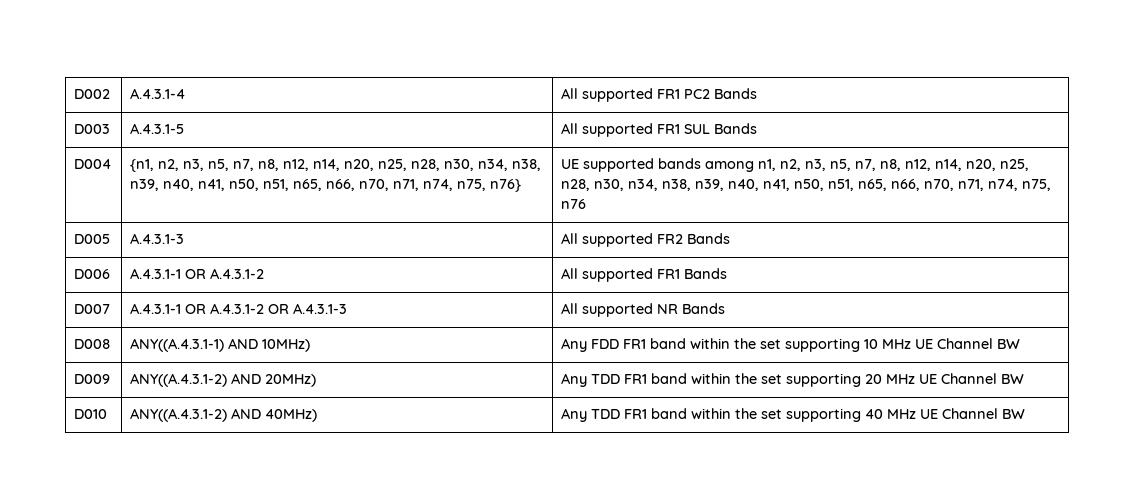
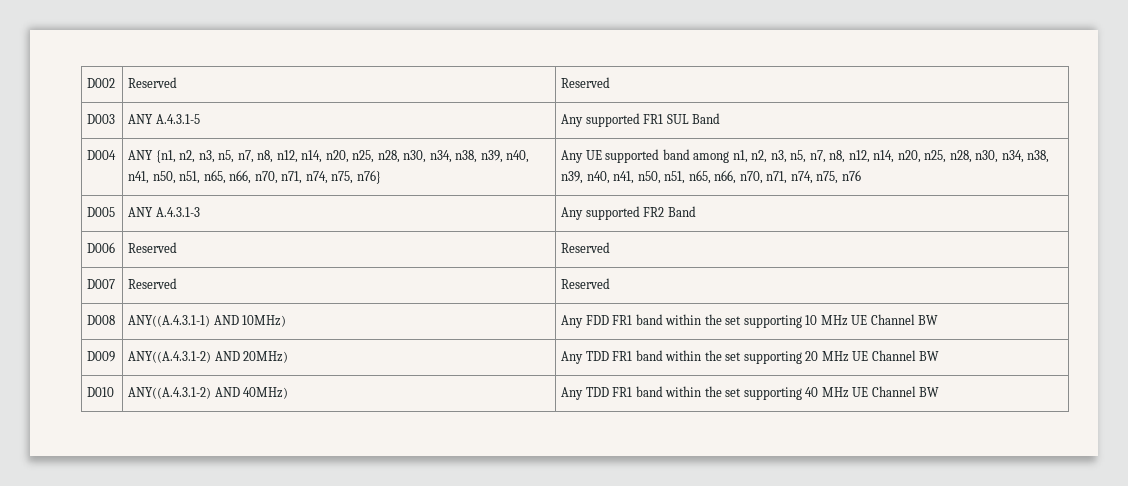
[130,88,186,99] [561,88,758,102] A.4.3.1-4 | All supported FR1 PC2 Bands -> [128,77,178,88] [561,77,611,88] Reserved | Reserved
(111, 129) none -> [128,114,154,124] ANY
[561,123,579,134] All -> [561,114,584,127] Any
[714,123,758,134] Bands -> [692,113,721,124] Band
(112, 164) none -> [128,150,154,160] ANY
(522, 185) none -> [561,150,584,163] Any
[658,158,702,169] bands -> [662,149,690,160] band
[130,233,185,244] [561,233,579,244] A.4.3.1-3 | All -> [128,207,200,217] [561,207,584,220] ANY A.4.3.1-3 | Any
[687,233,731,244] Bands -> [667,206,696,217] Band
[130,268,265,279] [561,268,728,282] [74,304,111,314] [130,303,348,314] [561,303,726,317] A.4.3.1-1 OR A.4.3.1-2 | All supported FR1 Bands // D007 | A.4.3.1-1 OR A.4.3.1-2 OR A.4.3.1-3 | All supported NR Bands -> [128,242,178,253] [561,242,611,253] [87,279,116,289] [128,278,178,289] [561,278,611,289] Reserved | Reserved // D007 | Reserved | Reserved

